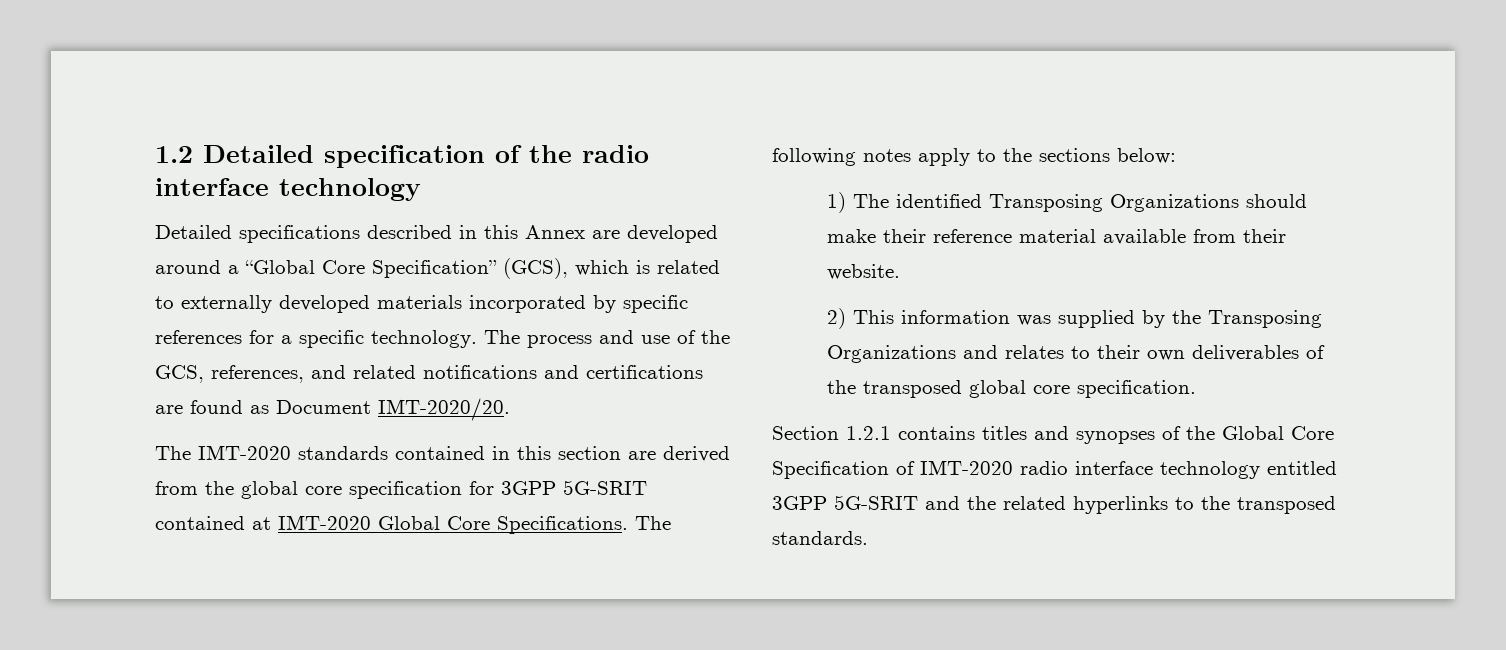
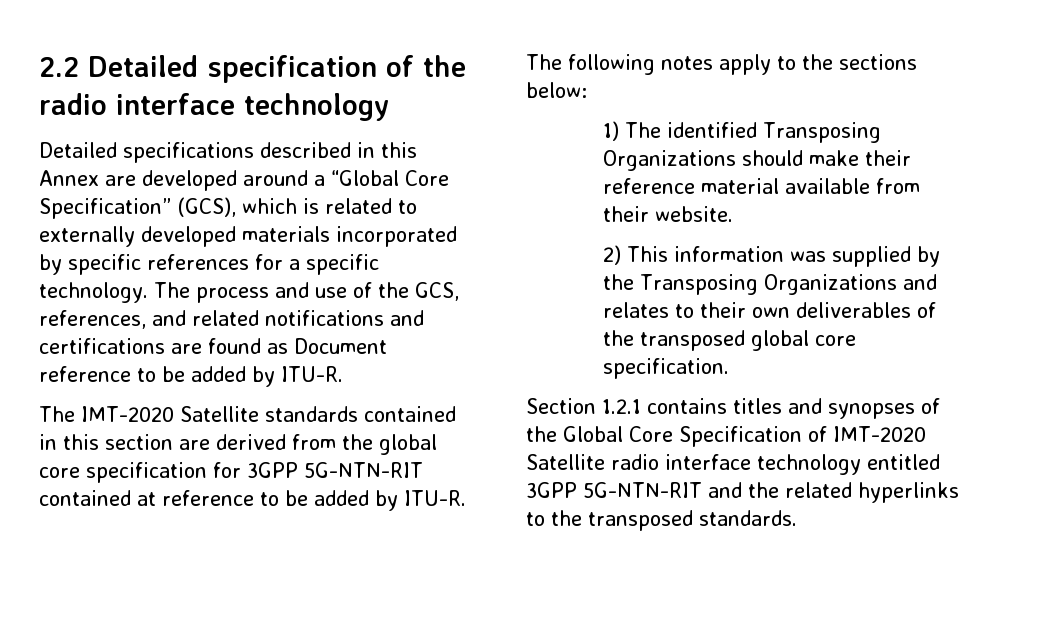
[155,146,193,163] 1.2 -> [39,57,79,77] 2.2
[378,398,510,421] IMT-2020/20. -> [39,366,343,387] reference to be added by ITU-R.
(291, 452) none -> [179,406,259,422] Satellite
[563,480,647,495] 5G-SRIT -> [304,462,423,478] 5G-NTN-RIT
[278,515,628,534] IMT-2020 Global Core Specifications. -> [162,490,466,511] reference to be added by ITU-R.
(1013, 467) none -> [526,454,605,470] Satellite
[834,495,918,510] 5G-SRIT -> [583,482,702,498] 5G-NTN-RIT

